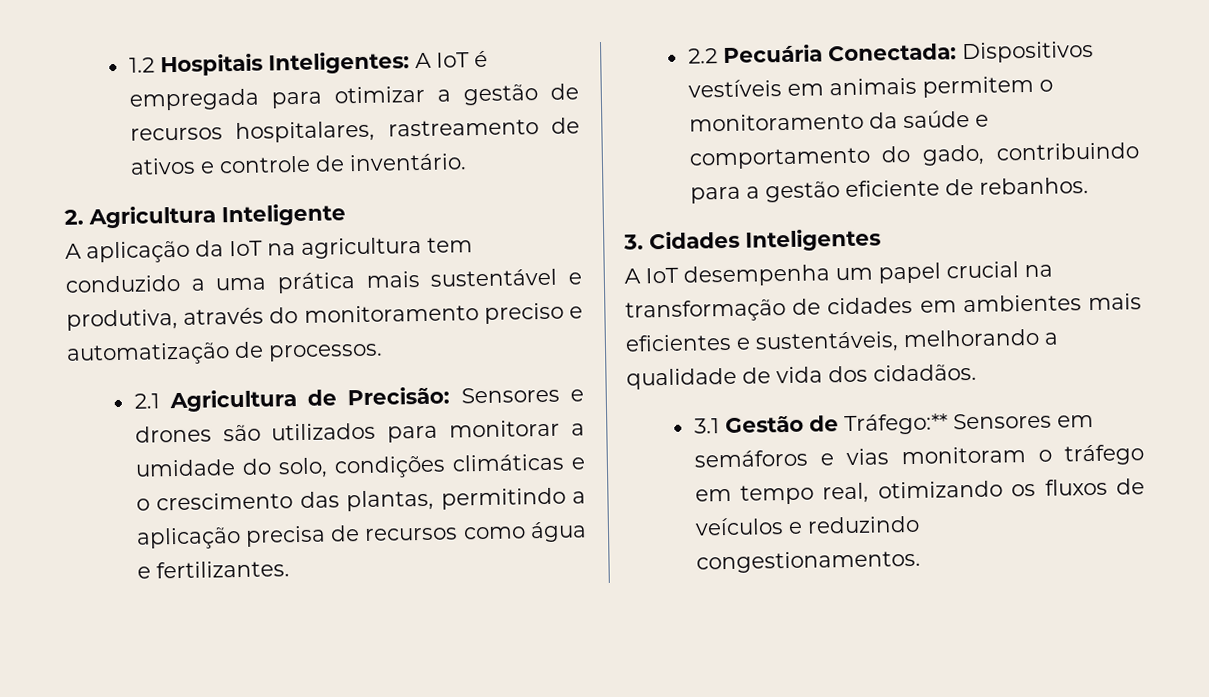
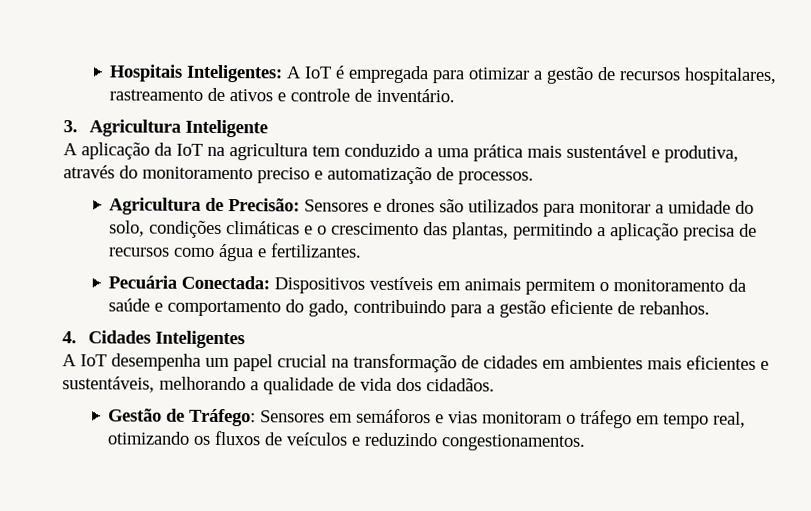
[128,57,155,73] 1.2 -> (109, 73) none
[64,209,84,225] 2. -> [63,120,78,133] 3.
[133,393,160,409] 2.1 -> (534, 178) none
[687,48,718,64] 2.2 -> (363, 250) none
[623,234,644,250] 3. -> [62,331,77,344] 4.
[693,418,720,434] 3.1 -> (495, 385) none
[843,413,948,436] Tráfego:** -> [189,408,257,427] Tráfego:

